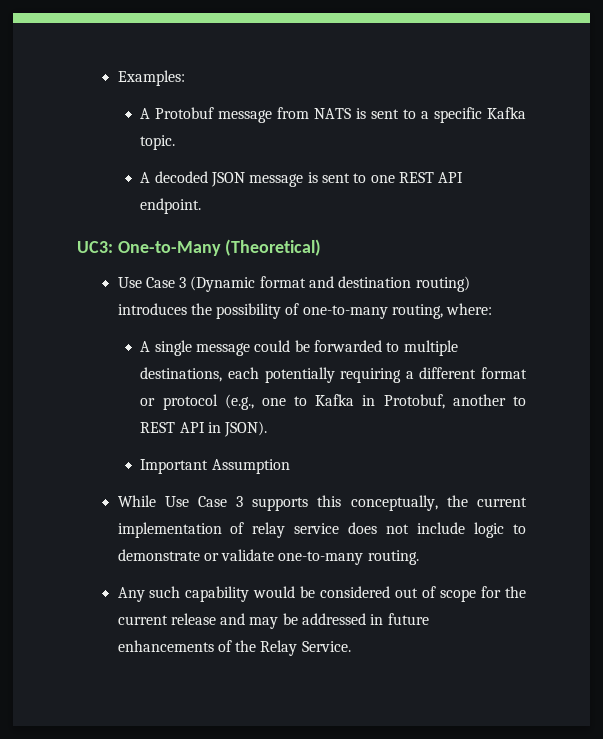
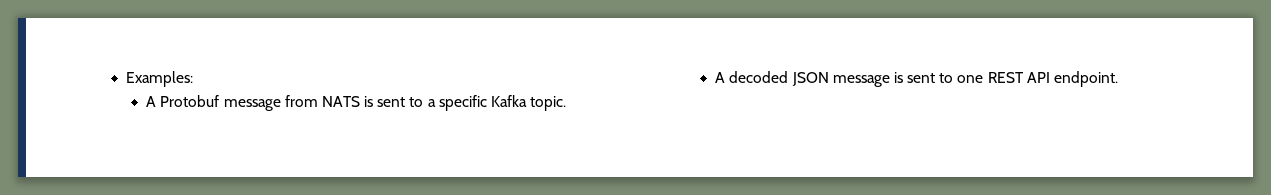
[77,239,322,256] [117,276,470,292] [117,303,493,319] [140,340,458,356] [140,367,527,383] [140,394,526,410] [140,421,268,437] [140,459,290,474] [117,495,527,511] [117,522,526,538] [117,549,419,565] [117,586,526,602] [117,613,429,629] [117,640,351,656] // UC3: One-to-Many (Theoretical) // Use Case 3 (Dynamic format and destination routing) introduces the possibility of one-to-many routing, where: // A single message could be forwarded to multiple destinations, each potentially requiring a different format or protocol (e.g., one to Kafka in Protobuf, another to REST API in JSON). // Important Assumption // While Use Case 3 supports this conceptually, the current implementation of relay service does not include logic to demonstrate or validate one-to-many routing. // Any such capability would be considered out of scope for the current release and may be addressed in future enhancements of the Relay Service. -> (1119, 79) none

